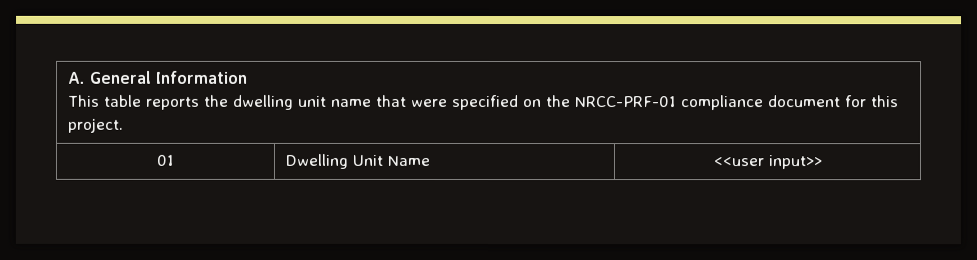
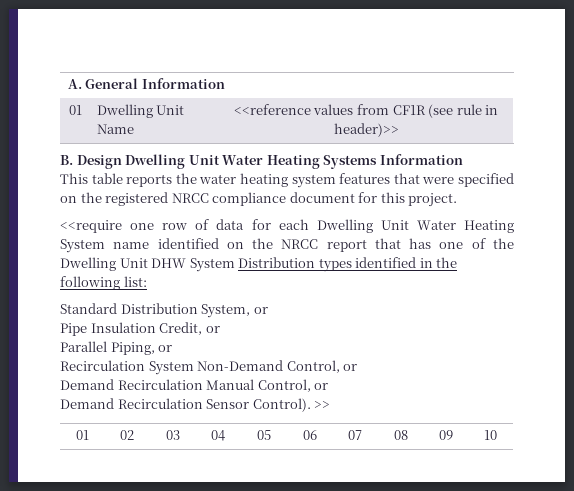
[67,94,899,111] [66,117,124,133] [156,154,174,166] [284,153,430,169] [712,155,822,170] // This table reports the dwelling unit name that were specified on the NRCC-PRF-01 compliance document for this project. // 01 | Dwelling Unit Name | <<user input>> -> [68,105,82,115] [96,104,185,118] [96,124,134,134] [233,104,499,118] [333,123,399,137] [60,154,463,169] [60,173,515,188] [60,192,458,207] [60,219,514,233] [60,238,514,253] [60,257,458,272] [60,276,147,290] [60,303,268,318] [60,322,220,336] [60,341,173,355] [60,360,358,375] [60,379,329,392] [60,398,331,412] [76,430,89,440] [120,430,134,440] [165,430,180,440] [211,430,225,441] [256,430,271,440] [302,430,317,440] [348,430,362,440] [393,430,408,440] [439,430,453,440] [484,430,497,440] // 01 | Dwelling Unit Name | <<reference values from CF1R (see rule in header)>> // B. Design Dwelling Unit Water Heating Systems Information // This table reports the water heating system features that were specified on the registered NRCC compliance document for this project. // <<require one row of data for each Dwelling Unit Water Heating System name identified on the NRCC report that has one of the Dwelling Unit DHW System Distribution types identified in the following list: // Standard Distribution System, or // Pipe Insulation Credit, or // Parallel Piping, or // Recirculation System Non-Demand Control, or // Demand Recirculation Manual Control, or // Demand Recirculation Sensor Control). >> // 01 | 02 | 03 | 04 | 05 | 06 | 07 | 08 | 09 | 10

